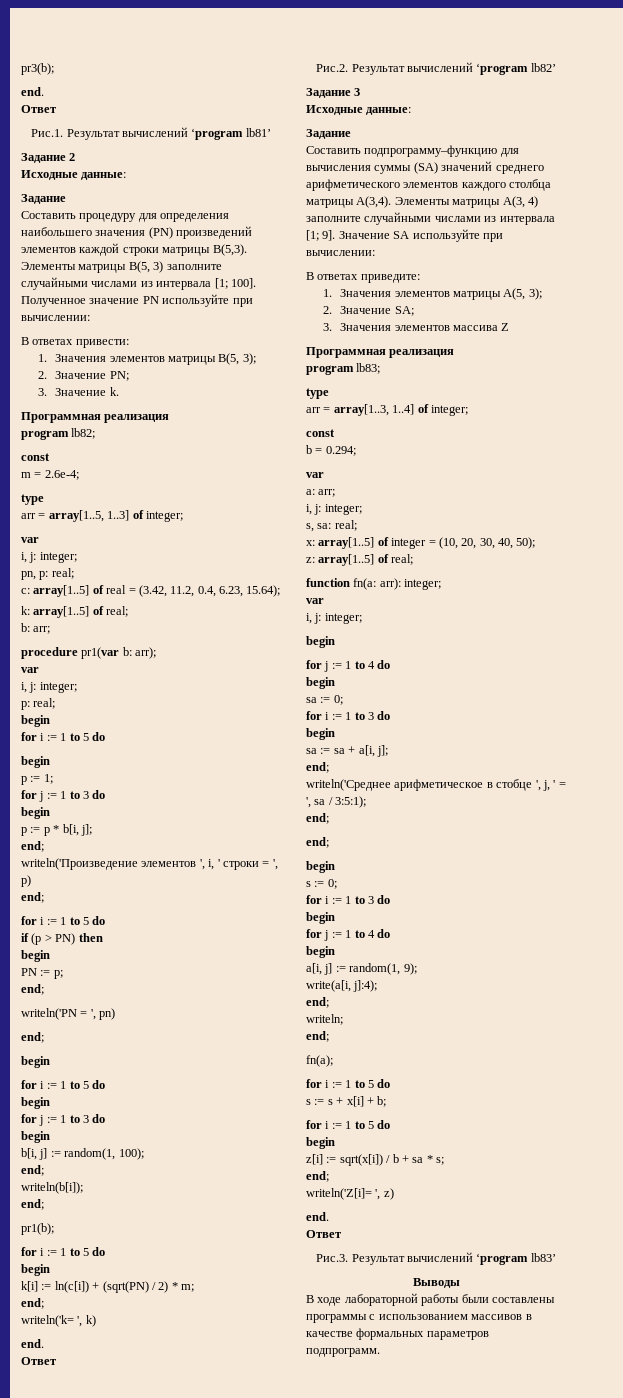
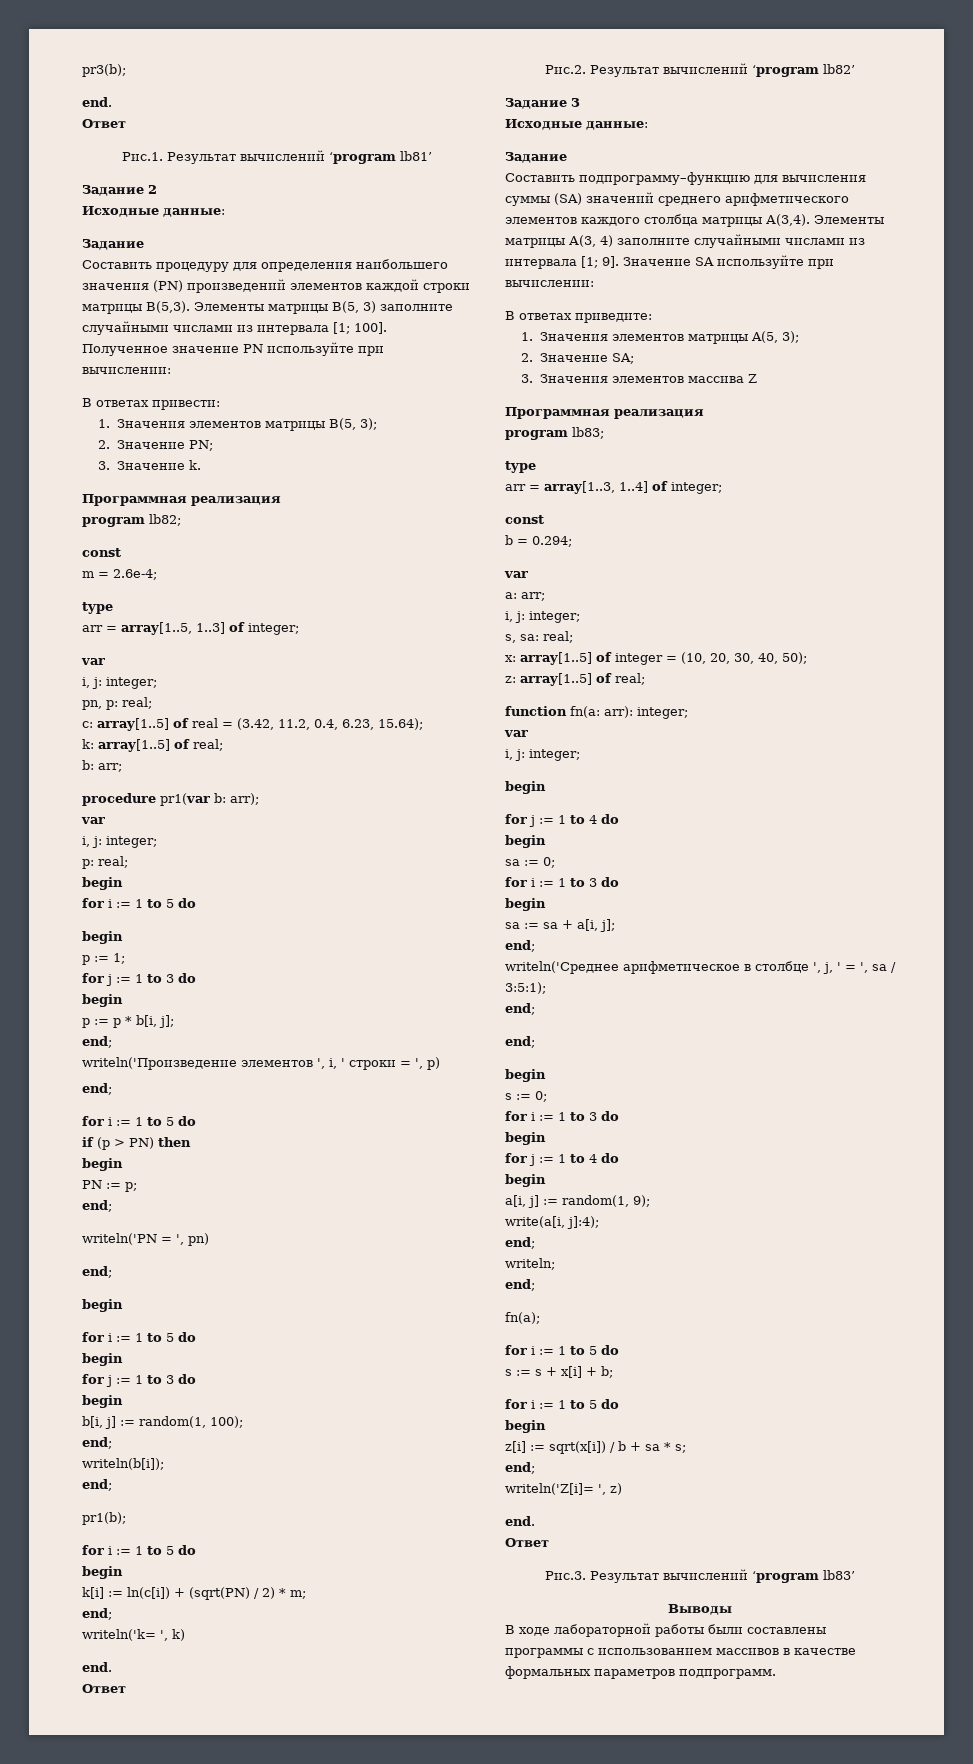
[496,779,533,791] стобце -> [755,961,809,973] столбце

